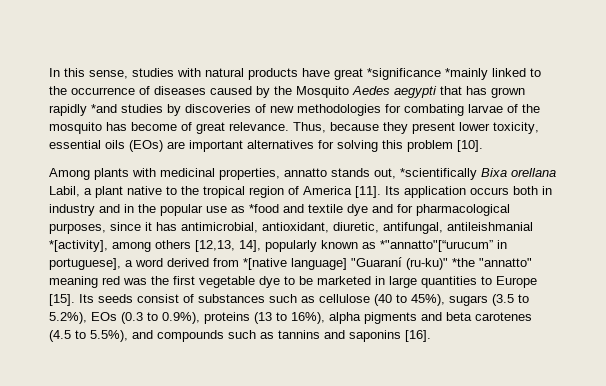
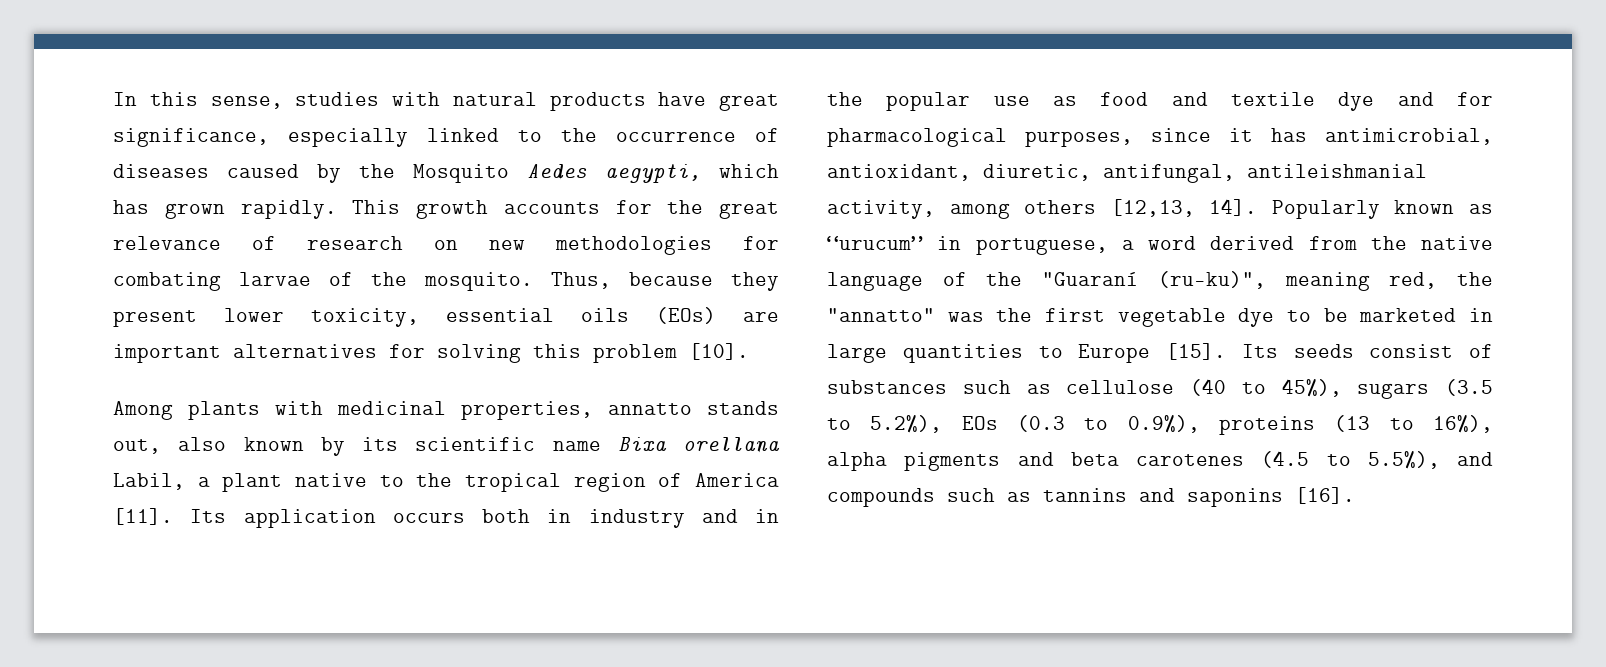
[367,68,488,80] *significance *mainly -> [113,128,408,147] significance, especially
[394,86,525,98] [49,104,266,116] aegypti that has grown rapidly *and studies by discoveries of -> [605,164,779,183] [113,200,779,219] [113,236,458,250] aegypti, which has grown rapidly. This growth accounts for the great relevance of research on
[49,122,289,134] mosquito has become of great relevance. -> [424,272,533,291] mosquito.
[400,168,477,180] *scientifically -> [178,437,601,456] also known by its scientific name
[249,204,279,213] *food -> [1100,92,1149,106] food
[49,240,108,252] *[activity], -> [827,200,935,219] activity,
[239,240,507,252] [49,257,532,270] [49,276,120,288] 14], popularly known as *"annatto"[“urucum” in portuguese], a word derived from *[native language] "Guaraní (ru-ku)" *the "annatto" meaning red -> [1209,199,1493,219] [827,236,1493,255] [827,271,1493,291] [827,308,935,322] 14]. Popularly known as “urucum” in portuguese, a word derived from the native language of the "Guaraní (ru-ku)", meaning red, the "annatto"

